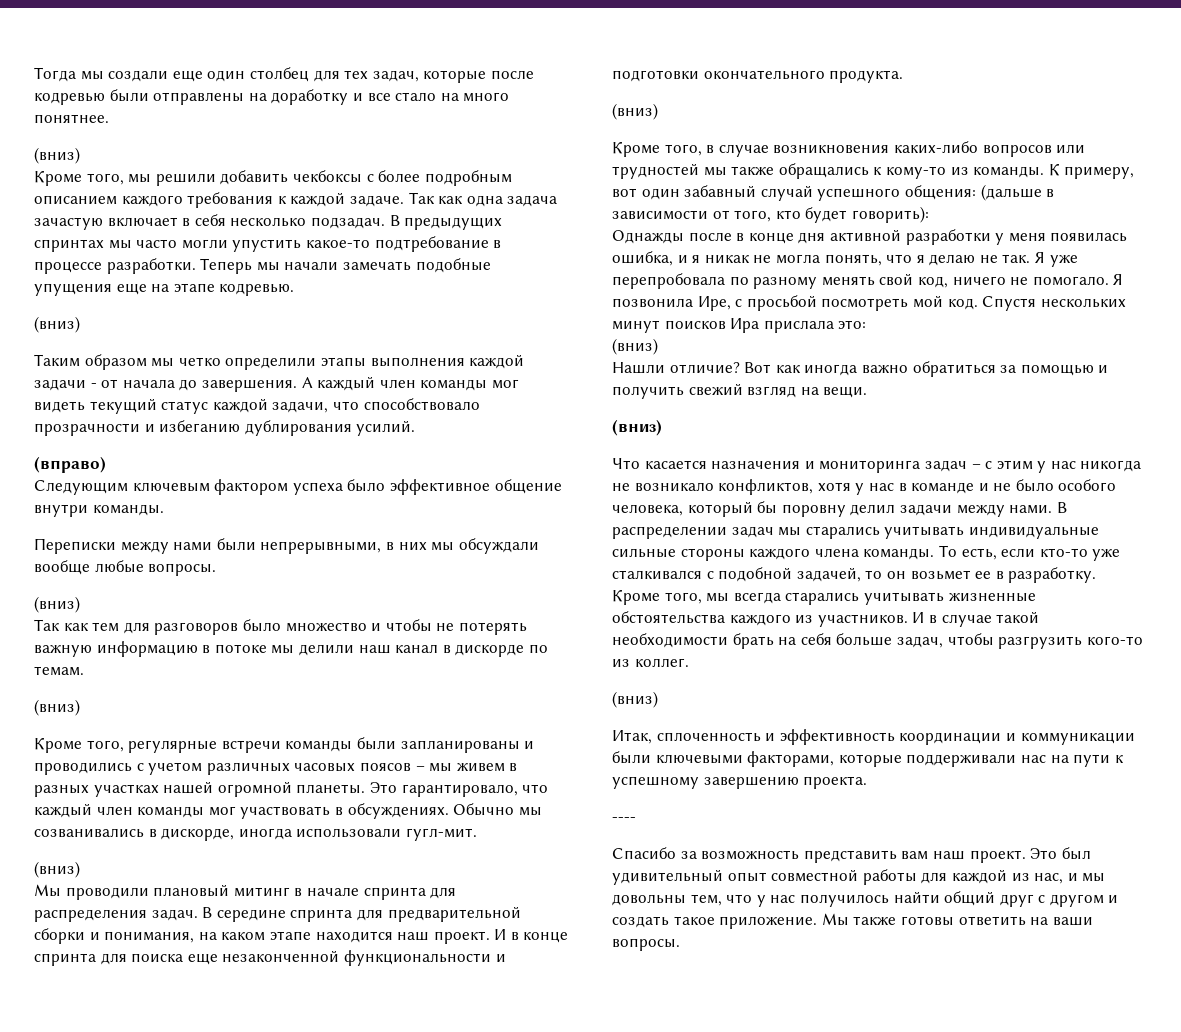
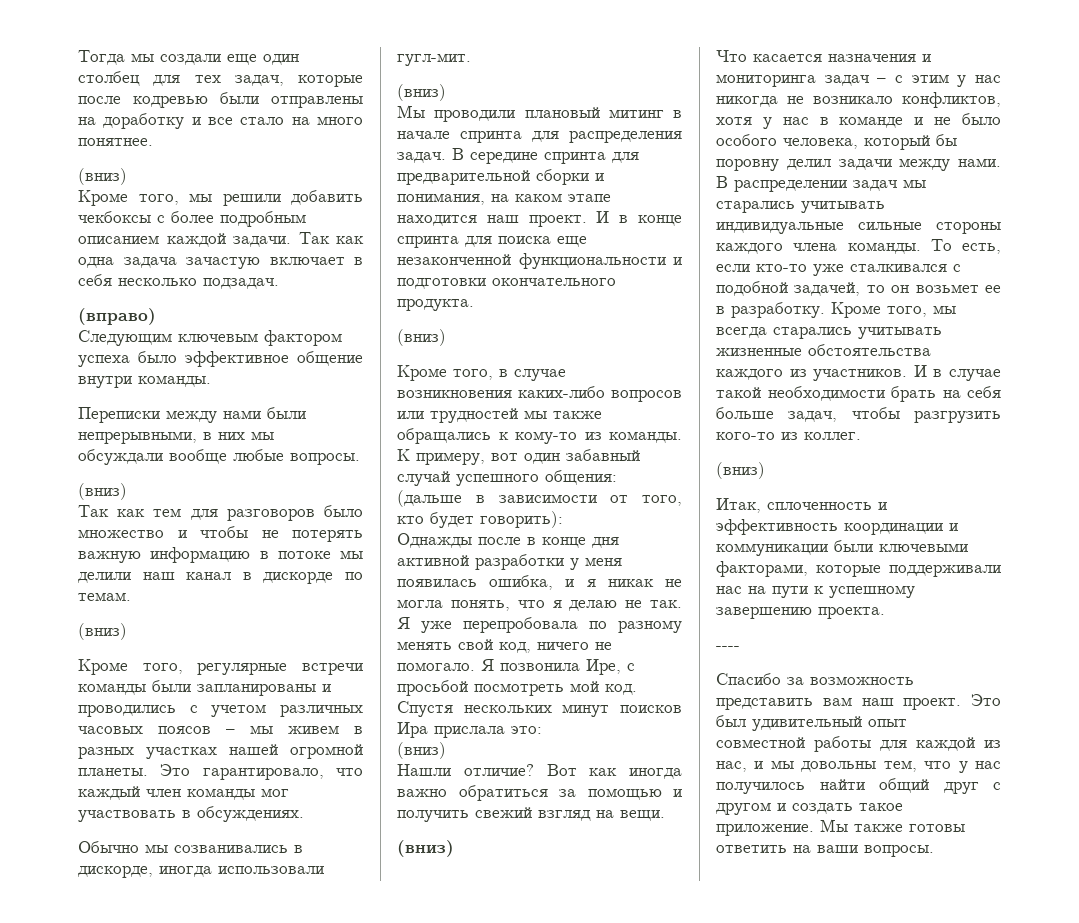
[121,192,404,208] каждого требования к каждой задаче. -> [166,233,291,247] каждой задачи.
[389,215,503,230] [34,236,502,252] [34,258,491,274] [34,283,295,296] [34,316,80,333] [34,354,525,370] [34,376,519,392] [34,398,480,414] [34,420,416,436] В предыдущих спринтах мы часто могли упустить какое-то подтребование в процессе разработки. Теперь мы начали замечать подобные упущения еще на этапе кодревью. // (вниз) // Таким образом мы четко определили этапы выполнения каждой задачи - от начала до завершения. А каждый член команды мог видеть текущий статус каждой задачи, что способствовало прозрачности и избеганию дублирования усилий. -> (279, 283) none
(449, 811) none -> (304, 814) //

